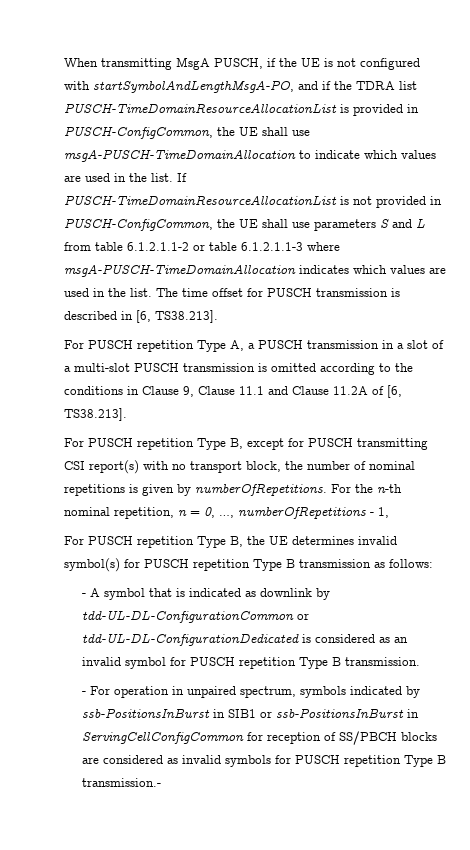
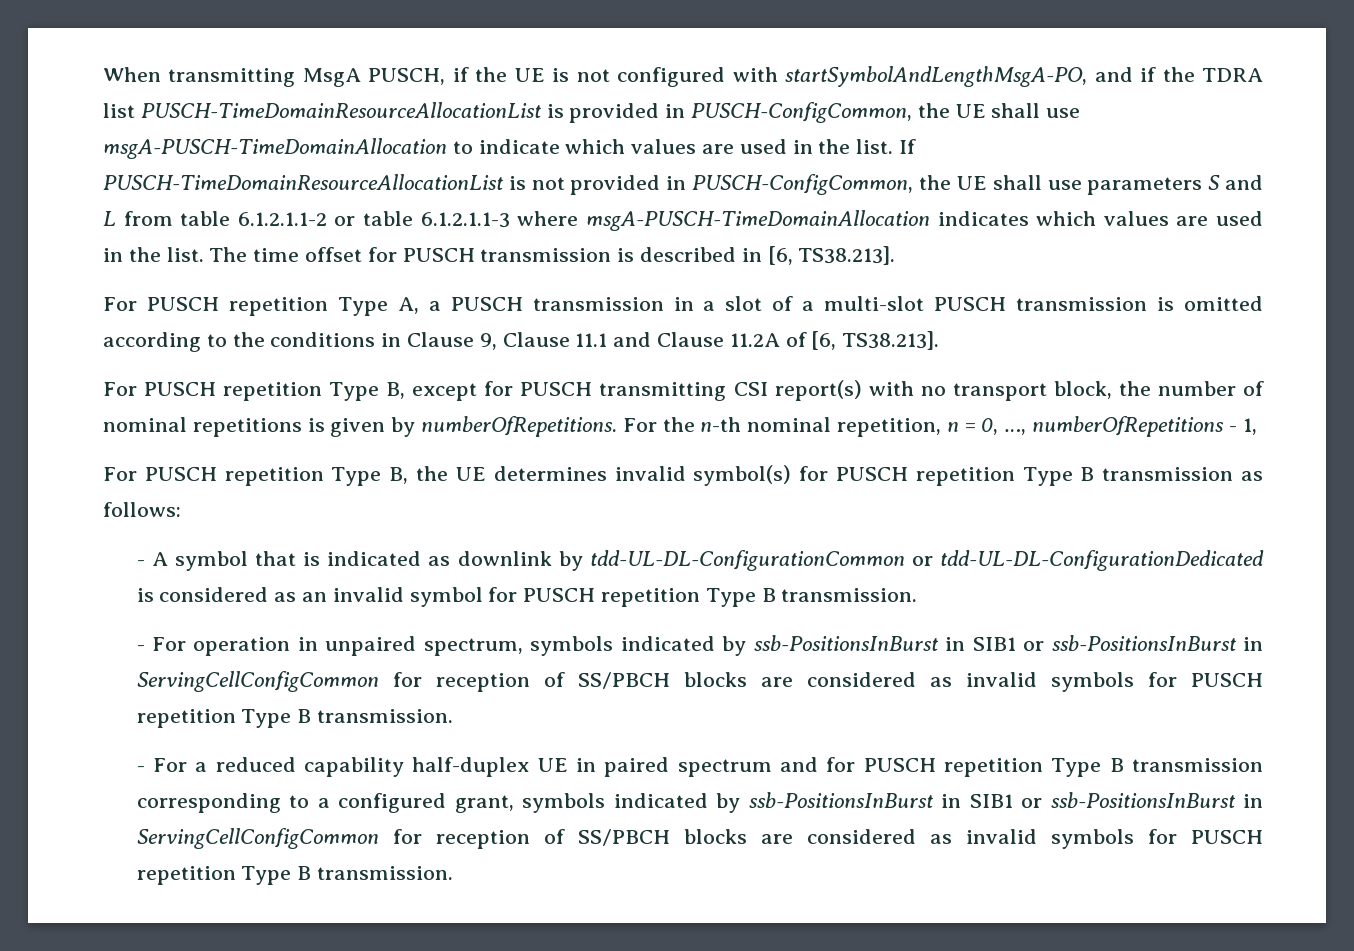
[82,778,162,787] transmission.- -> [316,709,453,723] [136,757,1264,777] [136,792,1263,813] [136,828,1263,849] [136,866,453,885] transmission. // - For a reduced capability half-duplex UE in paired spectrum and for PUSCH repetition Type B transmission corresponding to a configured grant, symbols indicated by ssb-PositionsInBurst in SIB1 or ssb-PositionsInBurst in ServingCellConfigCommon for reception of SS/PBCH blocks are considered as invalid symbols for PUSCH repetition Type B transmission.

